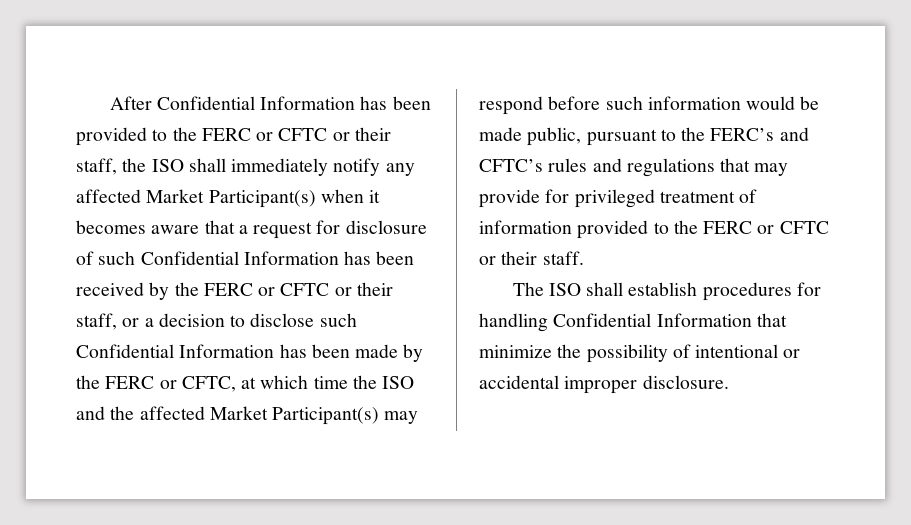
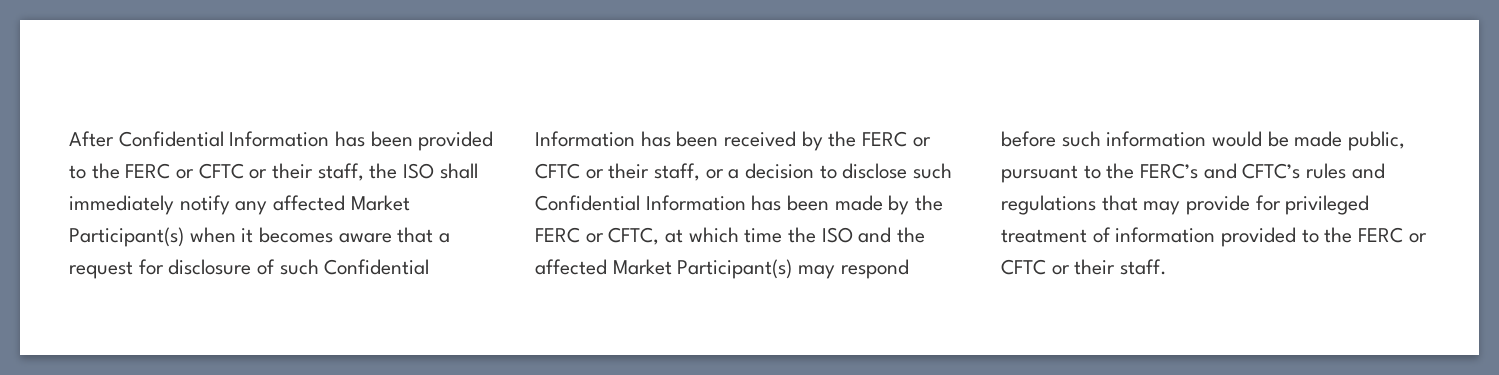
[512,282,821,301] [479,313,787,332] [479,344,801,363] [479,375,729,394] // The ISO shall establish procedures for handling Confidential Information that minimize the possibility of intentional or accidental improper disclosure. -> (1168, 267) none

